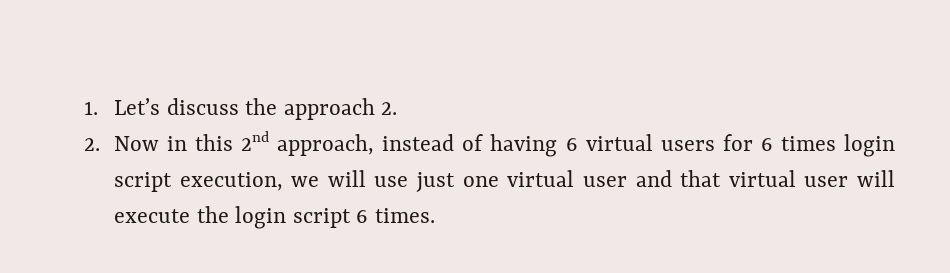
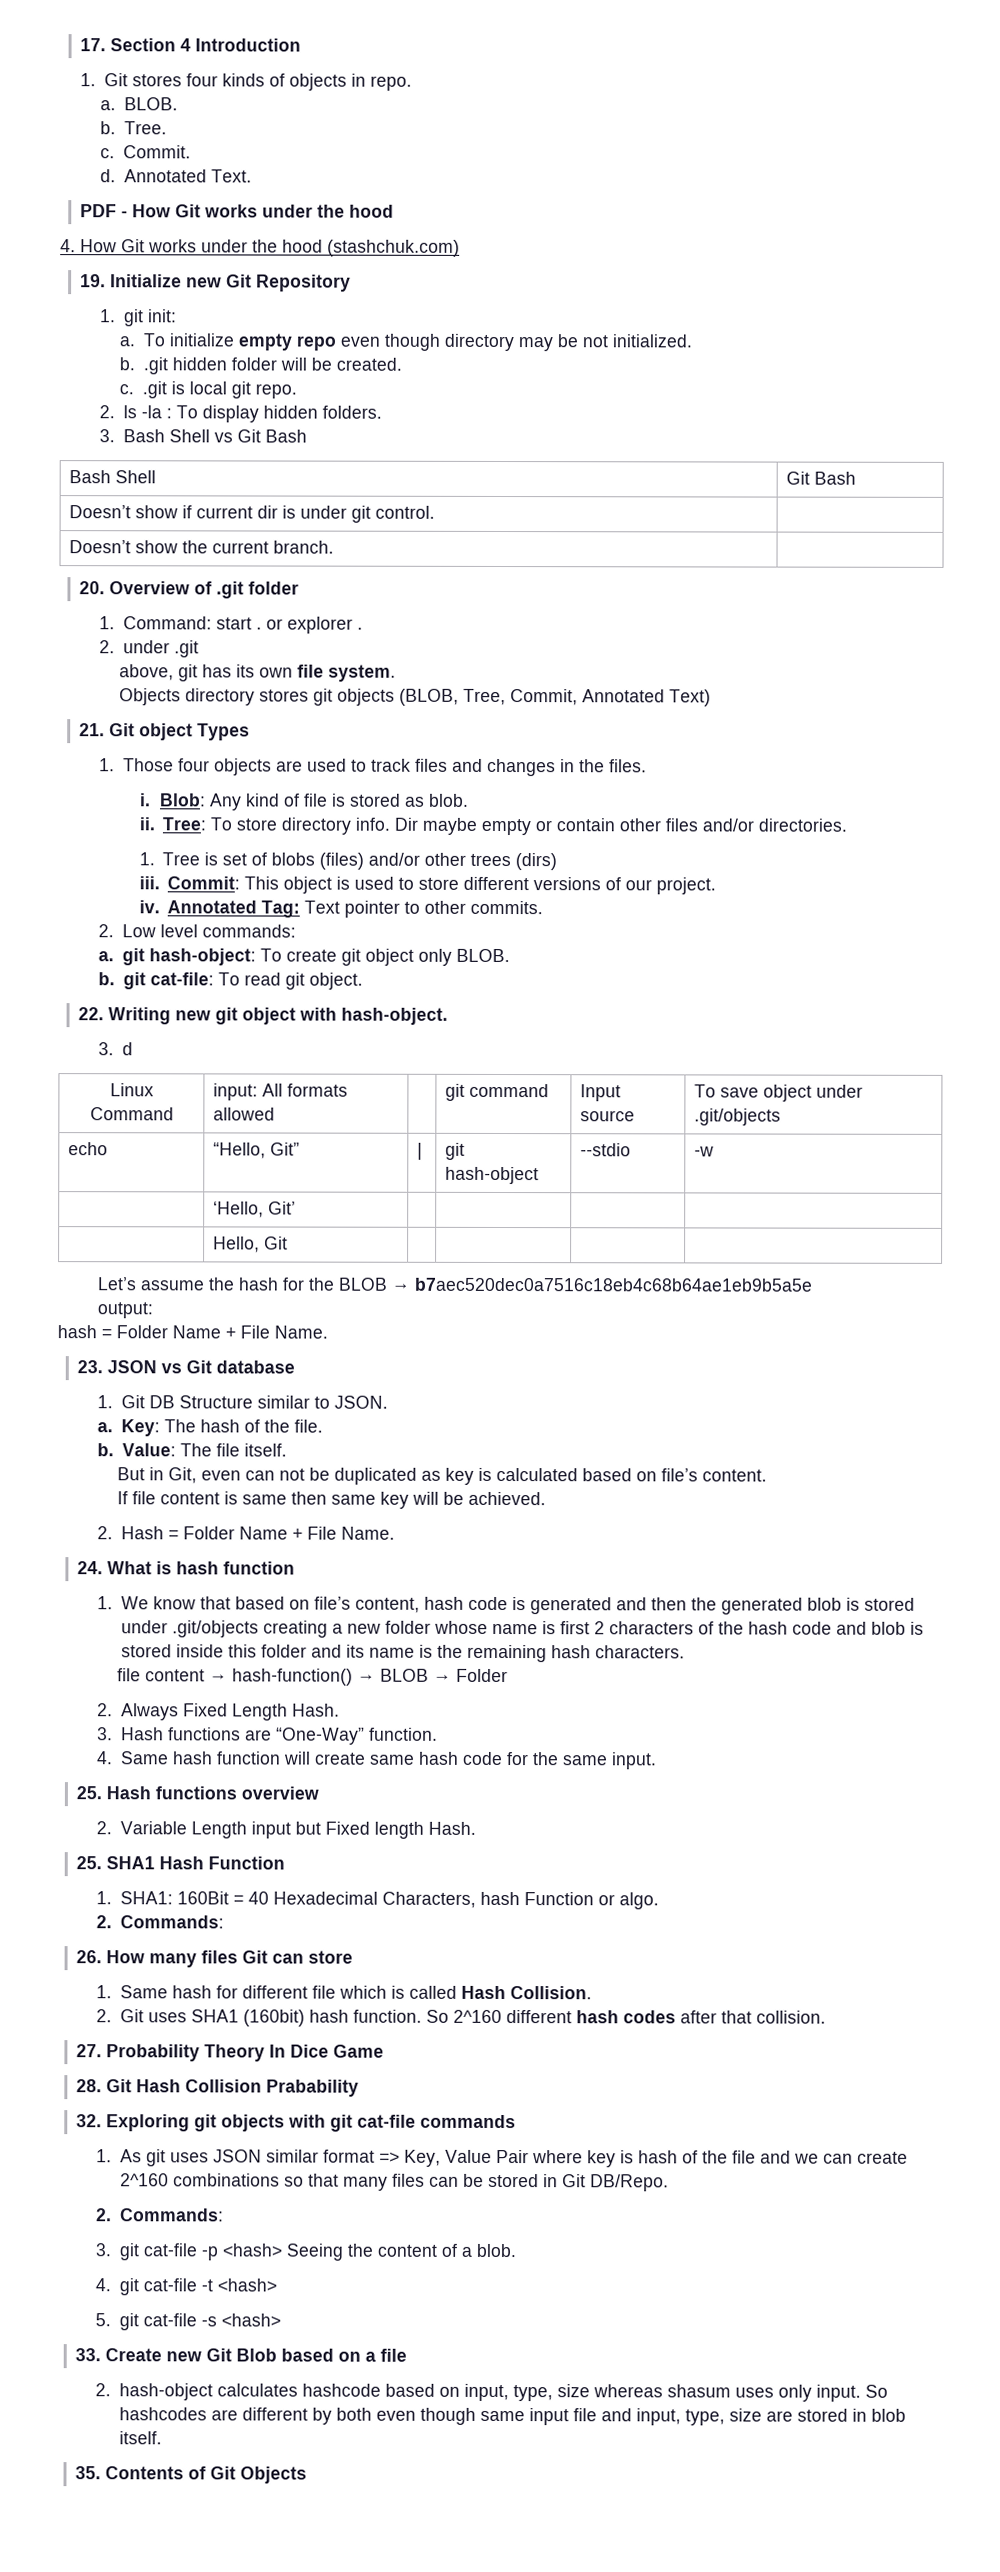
[84,98,398,120] [84,131,896,157] [113,170,895,192] [113,206,436,229] 1. Let’s discuss the approach 2. // 2. Now in this 2nd approach, instead of having 6 virtual users for 6 times login script execution, we will use just one virtual user and that virtual user will execute the login script 6 times. -> [80,38,302,52] [80,73,412,91] [100,97,179,111] [100,121,168,135] [100,145,192,159] [100,169,253,183] [80,204,395,218] [60,239,460,257] [80,274,352,292] [100,309,178,327] [119,333,693,352] [119,357,403,375] [119,381,298,399] [99,405,383,423] [99,429,308,443] [68,470,156,484] [785,471,856,485] [68,505,435,523] [68,540,334,554] [79,581,300,599] [99,616,364,634] [99,640,200,658] [119,664,397,682] [119,688,712,707] [79,723,251,741] [99,758,648,777] [139,793,469,811] [138,817,848,836] [138,852,558,871] [138,876,717,895] [138,900,544,918] [98,924,297,938] [98,948,511,966] [98,972,364,990] [78,1007,449,1025] [98,1042,134,1056] [109,1083,154,1097] [89,1107,174,1121] [212,1083,348,1101] [212,1107,275,1121] [444,1083,549,1101] [579,1084,621,1102] [579,1110,635,1122] [693,1084,863,1102] [693,1108,781,1126] [67,1142,108,1156] [212,1142,300,1159] [416,1142,423,1160] [444,1142,465,1160] [444,1166,539,1185] [579,1143,631,1157] [693,1146,714,1157] [212,1201,296,1218] [212,1236,288,1253] [97,1277,814,1292] [97,1302,154,1319] [57,1325,328,1339] [77,1360,296,1374] [97,1395,389,1409] [97,1419,324,1437] [97,1443,288,1457] [117,1467,768,1485] [117,1491,547,1509] [97,1526,396,1540] [77,1561,296,1575] [97,1596,916,1615] [121,1620,925,1638] [121,1644,686,1663] [117,1668,509,1686] [97,1703,341,1721] [97,1727,439,1745] [96,1751,658,1770] [76,1786,320,1800] [96,1821,477,1839] [76,1856,286,1870] [96,1891,660,1910] [96,1915,225,1929] [76,1950,354,1968] [96,1985,593,2000] [96,2009,827,2027] [76,2044,385,2062] [76,2079,360,2097] [76,2114,517,2132] [96,2149,909,2168] [120,2173,670,2192] [96,2208,225,2222] [95,2243,517,2261] [95,2278,278,2296] [95,2313,282,2331] [75,2348,408,2362] [95,2383,889,2402] [119,2407,907,2426] [119,2431,163,2445] [75,2466,308,2484] 17. Section 4 Introduction // 1. Git stores four kinds of objects in repo. // a. BLOB. // b. Tree. // c. Commit. // d. Annotated Text. // PDF - How Git works under the hood // 4. How Git works under the hood (stashchuk.com) // 19. Initialize new Git Repository // 1. git init: // a. To initialize empty repo even though directory may be not initialized. // b. .git hidden folder will be created. // c. .git is local git repo. // 2. ls -la : To display hidden folders. // 3. Bash Shell vs Git Bash // Bash Shell | Git Bash // Doesn’t show if current dir is under git control. | // Doesn’t show the current branch. | // 20. Overview of .git folder // 1. Command: start . or explorer . // 2. under .git // above, git has its own file system. // Objects directory stores git objects (BLOB, Tree, Commit, Annotated Text) // 21. Git object Types // 1. Those four objects are used to track files and changes in the files. // i. Blob: Any kind of file is stored as blob. // ii. Tree: To store directory info. Dir maybe empty or contain other files and/or directories. // 1. Tree is set of blobs (files) and/or other trees (dirs) // iii. Commit: This object is used to store different versions of our project. // iv. Annotated Tag: Text pointer to other commits. // 2. Low level commands: // a. git hash-object: To create git object only BLOB. // b. git cat-file: To read git object. // 22. Writing new git object with hash-object. // 3. d // Linux Command | input: All formats allowed | | git command | Input source | To save object under .git/objects // echo | “Hello, Git” | | | git hash-object | --stdio | -w // | ‘Hello, Git’ | | | | // | Hello, Git | | | | // Let’s assume the hash for the BLOB → b7aec520dec0a7516c18eb4c68b64ae1eb9b5a5e // output: // hash = Folder Name + File Name. // 23. JSON vs Git database // 1. Git DB Structure similar to JSON. // a. Key: The hash of the file. // b. Value: The file itself. // But in Git, even can not be duplicated as key is calculated based on file’s content. // If file content is same then same key will be achieved. // 2. Hash = Folder Name + File Name. // 24. What is hash function // 1. We know that based on file’s content, hash code is generated and then the generated blob is stored under .git/objects creating a new folder whose name is first 2 characters of the hash code and blob is stored inside this folder and its name is the remaining hash characters. // file content → hash-function() → BLOB → Folder // 2. Always Fixed Length Hash. // 3. Hash functions are “One-Way” function. // 4. Same hash function will create same hash code for the same input. // 25. Hash functions overview // 2. Variable Length input but Fixed length Hash. // 25. SHA1 Hash Function // 1. SHA1: 160Bit = 40 Hexadecimal Characters, hash Function or algo. // 2. Commands: // 26. How many files Git can store // 1. Same hash for different file which is called Hash Collision. // 2. Git uses SHA1 (160bit) hash function. So 2^160 different hash codes after that collision. // 27. Probability Theory In Dice Game // 28. Git Hash Collision Prabability // 32. Exploring git objects with git cat-file commands // 1. As git uses JSON similar format => Key, Value Pair where key is hash of the file and we can create 2^160 combinations so that many files can be stored in Git DB/Repo. // 2. Commands: // 3. git cat-file -p <hash> Seeing the content of a blob. // 4. git cat-file -t <hash> // 5. git cat-file -s <hash> // 33. Create new Git Blob based on a file // 2. hash-object calculates hashcode based on input, type, size whereas shasum uses only input. So hashcodes are different by both even though same input file and input, type, size are stored in blob itself. // 35. Contents of Git Objects

